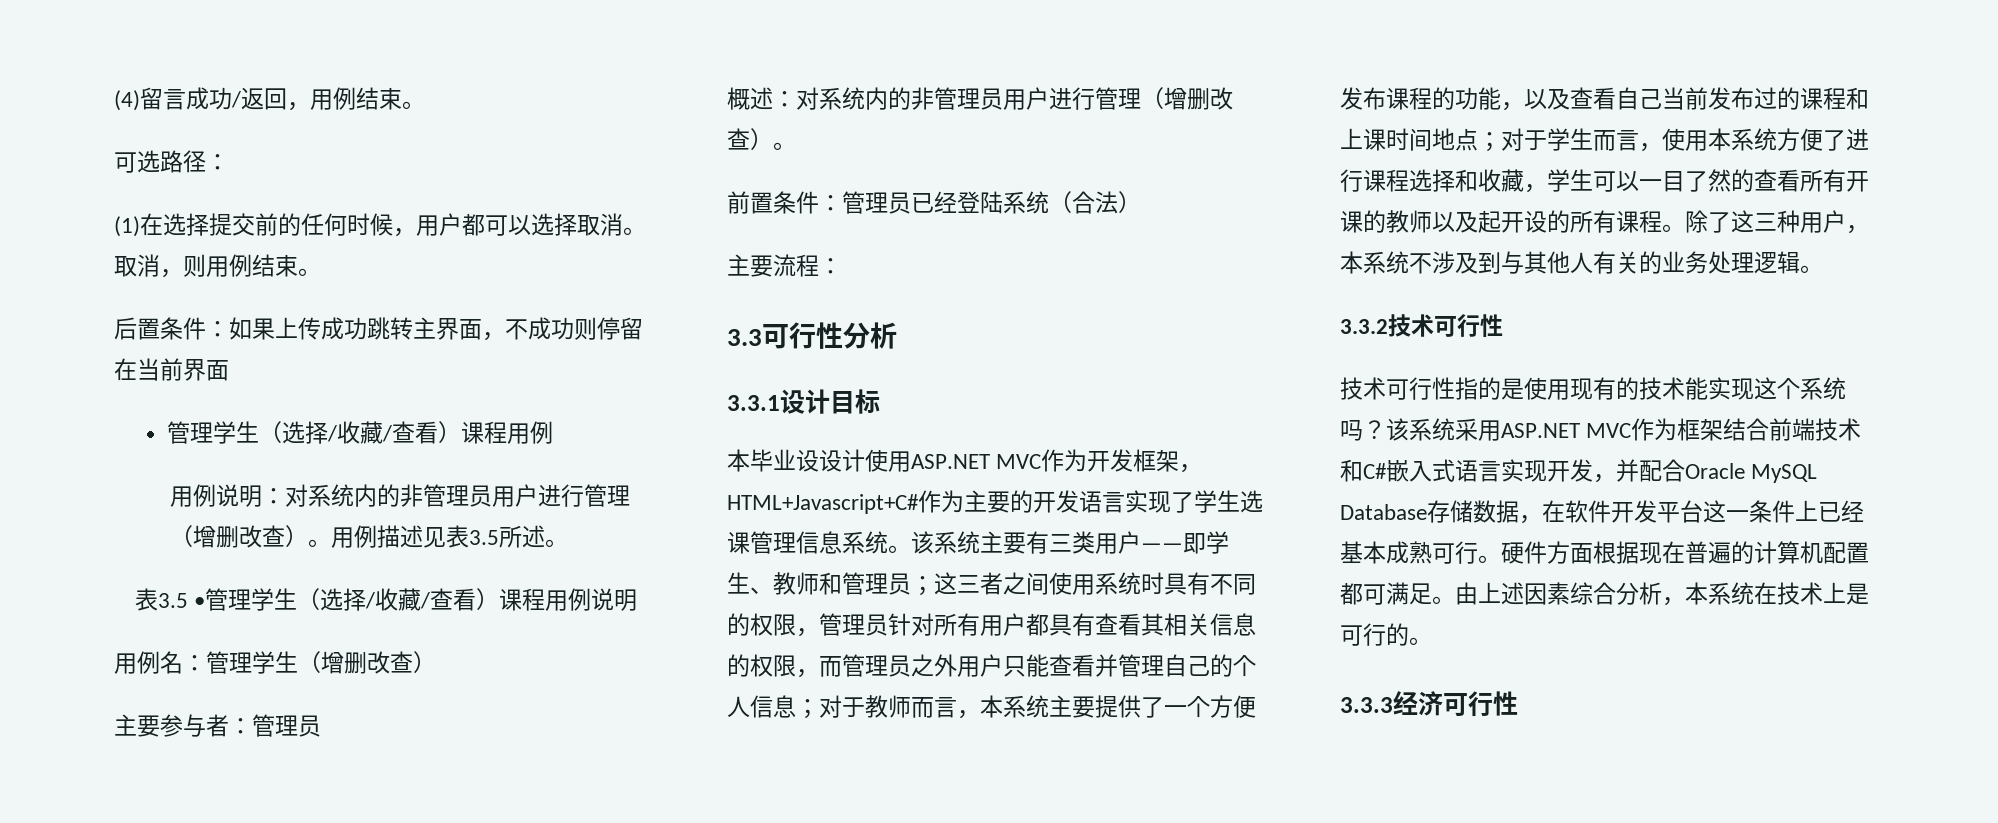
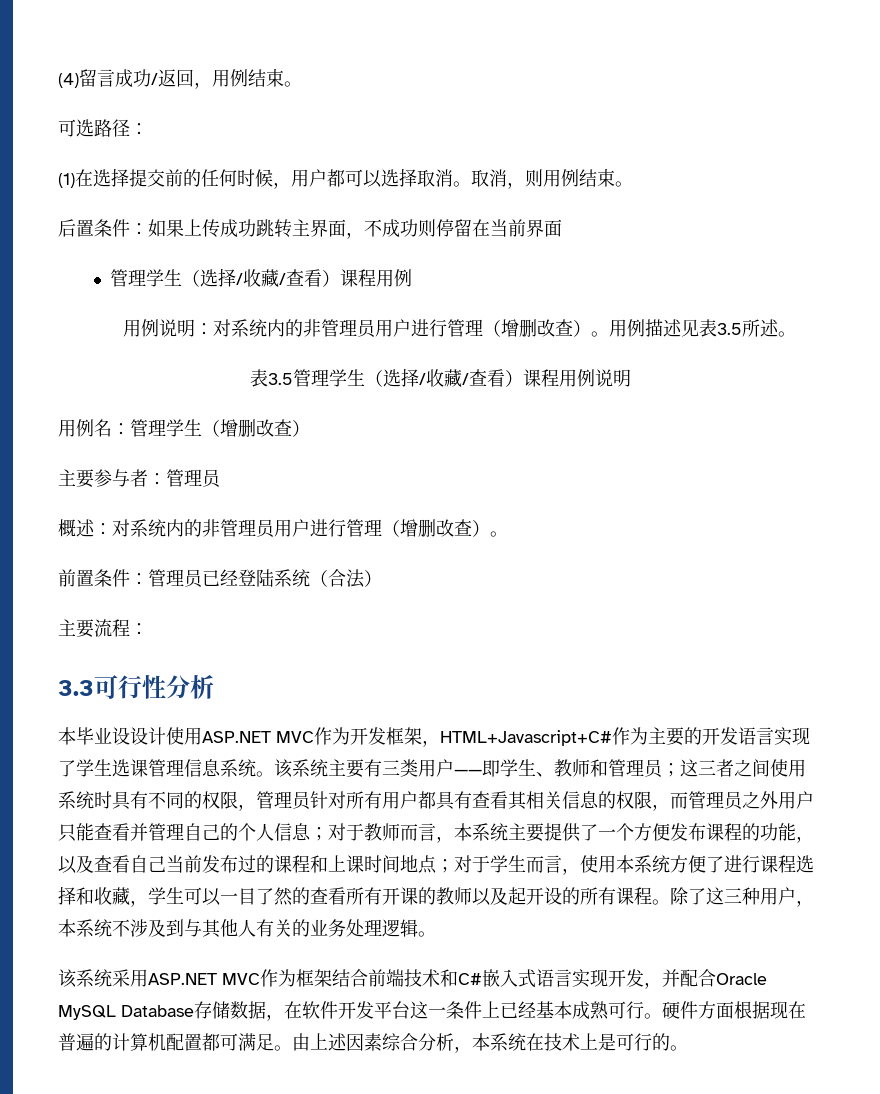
[194,597,206,608] • -> (293, 379) none
[727,389,880,414] // 3.3.1设计目标 -> (214, 686) none
[1340,314,1503,337] [1340,377,1846,400] [1340,419,1386,441] 3.3.2技术可行性 // 技术可行性指的是使用现有的技术能实现这个系统吗？ -> (436, 934) none
[1340,691,1518,717] // 3.3.3经济可行性 -> (688, 1048) none

